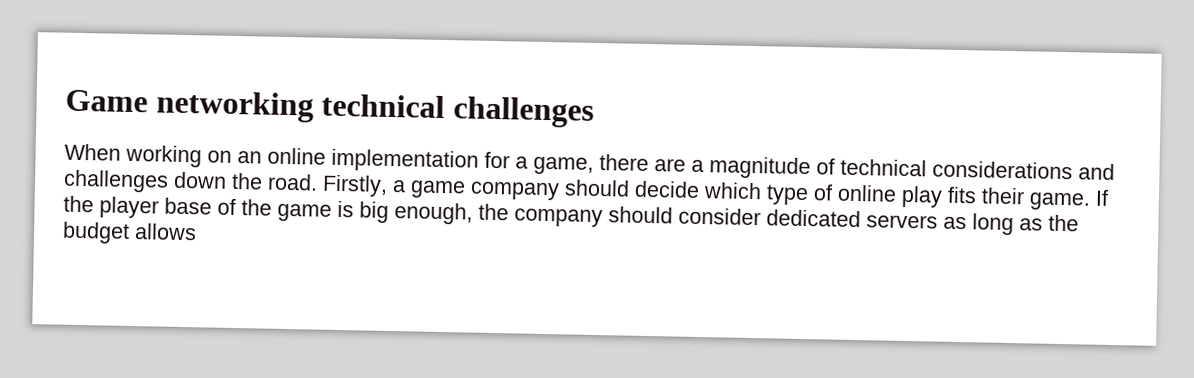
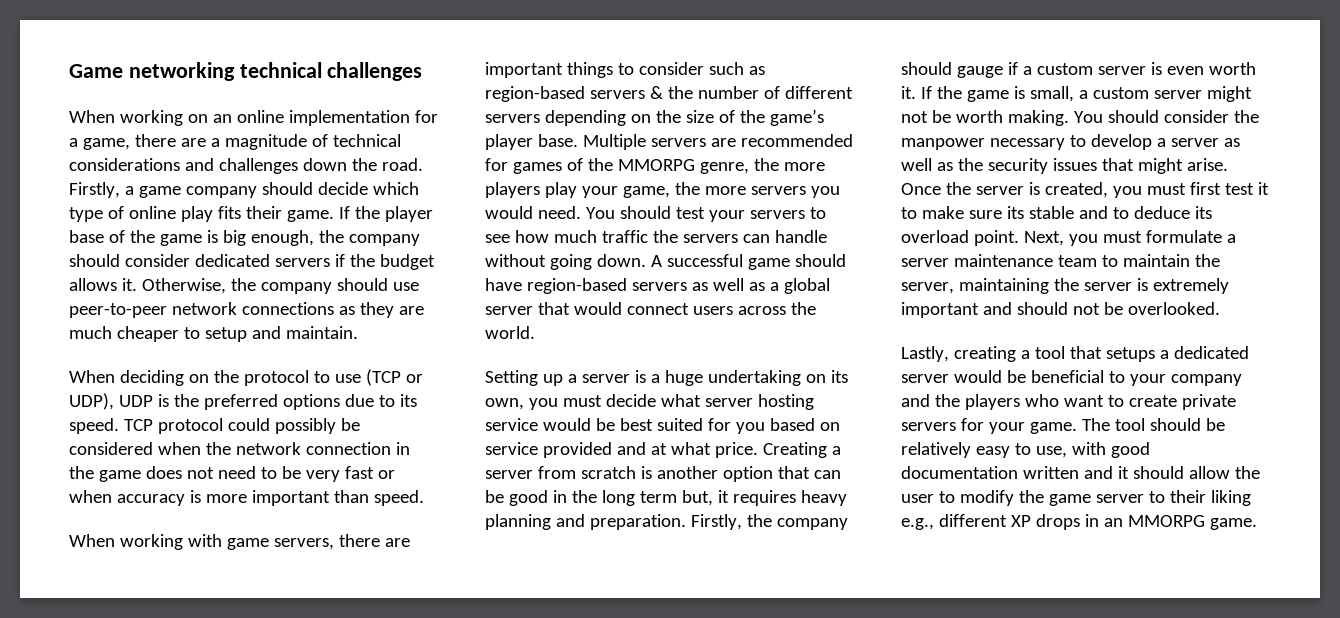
[943,213,1079,236] [62,221,197,244] as long as the budget allows -> [334,254,435,270] [69,278,419,294] [69,302,424,318] [69,326,358,342] [69,369,423,386] [69,393,417,410] [69,418,360,434] [69,442,410,455] [69,466,395,482] [69,490,424,506] [69,534,410,550] [485,62,765,78] [485,86,853,102] [485,109,824,126] [485,134,853,150] [485,158,825,174] [485,182,840,198] [485,206,826,222] [485,230,827,243] [485,254,846,270] [485,278,830,294] [485,302,816,315] [485,326,535,339] [485,370,848,386] [485,394,814,410] [485,418,840,434] [485,442,841,458] [485,466,841,482] [485,490,847,506] [485,514,848,530] [901,62,1256,78] [901,86,1252,102] [901,110,1259,126] [901,134,1240,150] [901,158,1228,174] [901,182,1269,198] [901,206,1212,219] [901,230,1236,246] [901,254,1220,267] [901,278,1229,294] [901,302,1220,318] [901,346,1249,362] [901,370,1242,386] [901,394,1236,410] [901,418,1225,434] [901,442,1150,458] [901,466,1260,479] [901,490,1251,506] [901,514,1257,530] if the budget allows it. Otherwise, the company should use peer-to-peer network connections as they are much cheaper to setup and maintain. // When deciding on the protocol to use (TCP or UDP), UDP is the preferred options due to its speed. TCP protocol could possibly be considered when the network connection in the game does not need to be very fast or when accuracy is more important than speed. // When working with game servers, there are important things to consider such as region-based servers & the number of different servers depending on the size of the game’s player base. Multiple servers are recommended for games of the MMORPG genre, the more players play your game, the more servers you would need. You should test your servers to see how much traffic the servers can handle without going down. A successful game should have region-based servers as well as a global server that would connect users across the world. // Setting up a server is a huge undertaking on its own, you must decide what server hosting service would be best suited for you based on service provided and at what price. Creating a server from scratch is another option that can be good in the long term but, it requires heavy planning and preparation. Firstly, the company should gauge if a custom server is even worth it. If the game is small, a custom server might not be worth making. You should consider the manpower necessary to develop a server as well as the security issues that might arise. Once the server is created, you must first test it to make sure its stable and to deduce its overload point. Next, you must formulate a server maintenance team to maintain the server, maintaining the server is extremely important and should not be overlooked. // Lastly, creating a tool that setups a dedicated server would be beneficial to your company and the players who want to create private servers for your game. The tool should be relatively easy to use, with good documentation written and it should allow the user to modify the game server to their liking e.g., different XP drops in an MMORPG game.

